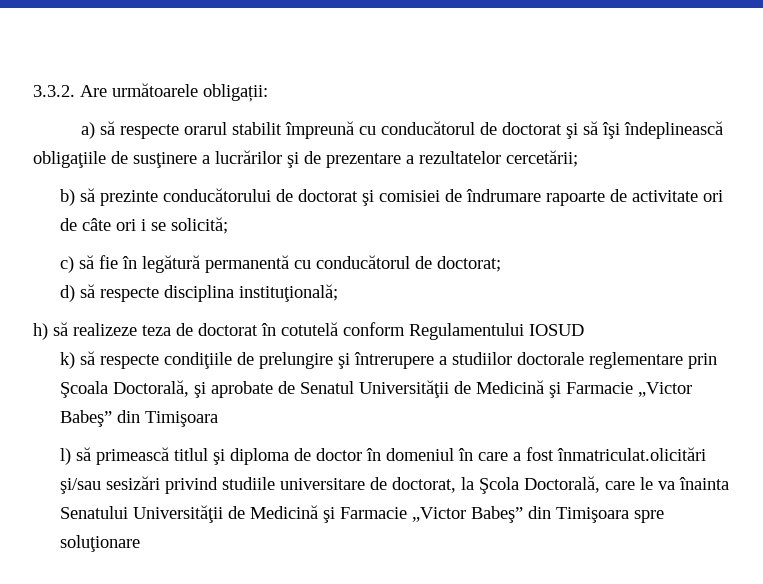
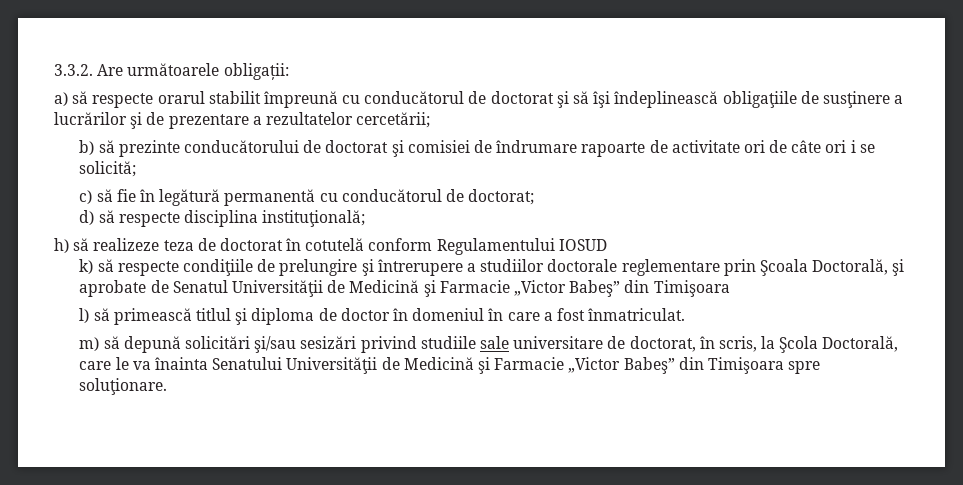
[557,447,707,461] înmatriculat.olicitări -> [588,308,686,321] [79,336,251,353] înmatriculat. // m) să depună solicitări
(276, 483) none -> [479,336,509,349] sale
(457, 485) none -> [699,336,757,352] în scris,
[60,535,141,552] soluţionare -> [79,378,168,395] soluţionare.

